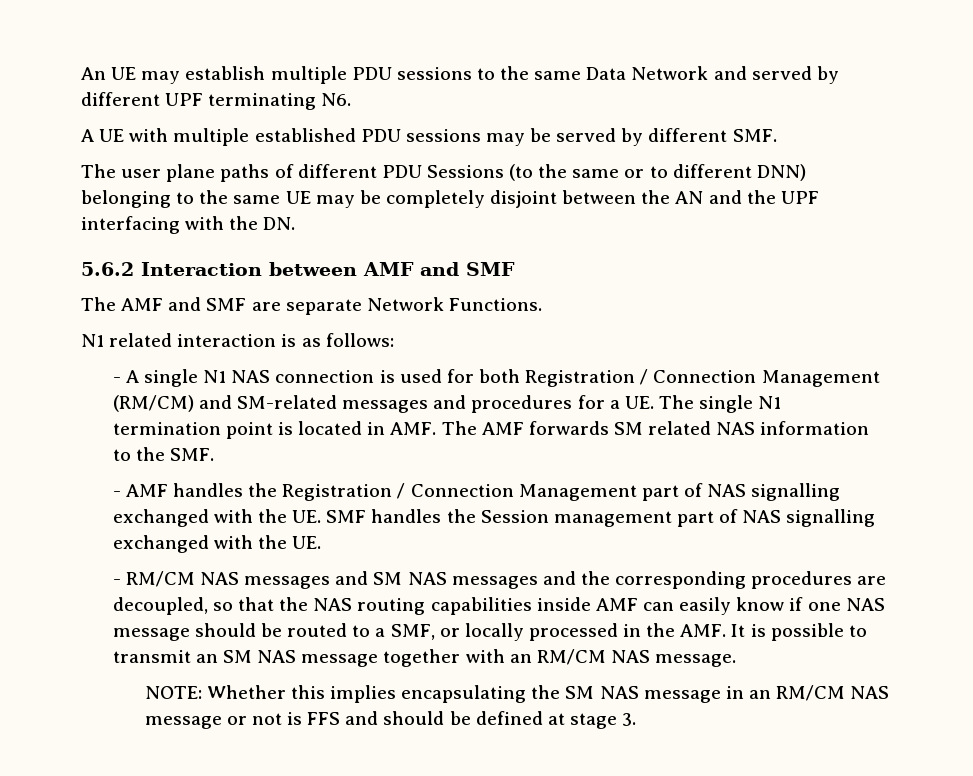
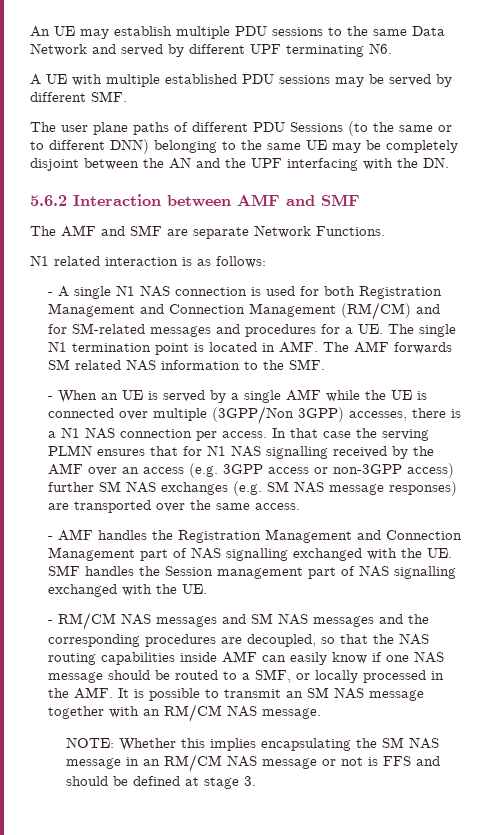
[640,369,649,385] / -> [47,303,164,317] Management and
(232, 402) none -> [47,324,67,334] for
(215, 454) none -> [47,389,427,403] [47,406,461,424] [47,427,429,441] [47,445,434,459] [47,463,454,478] [47,481,457,496] [47,500,300,513] // - When an UE is served by a single AMF while the UE is connected over multiple (3GPP/Non 3GPP) accesses, there is a N1 NAS connection per access. In that case the serving PLMN ensures that for N1 NAS signalling received by the AMF over an access (e.g. 3GPP access or non-3GPP access) further SM NAS exchanges (e.g. SM NAS message responses) are transported over the same access.
[397,483,406,499] / -> [264,529,381,543] Management and

